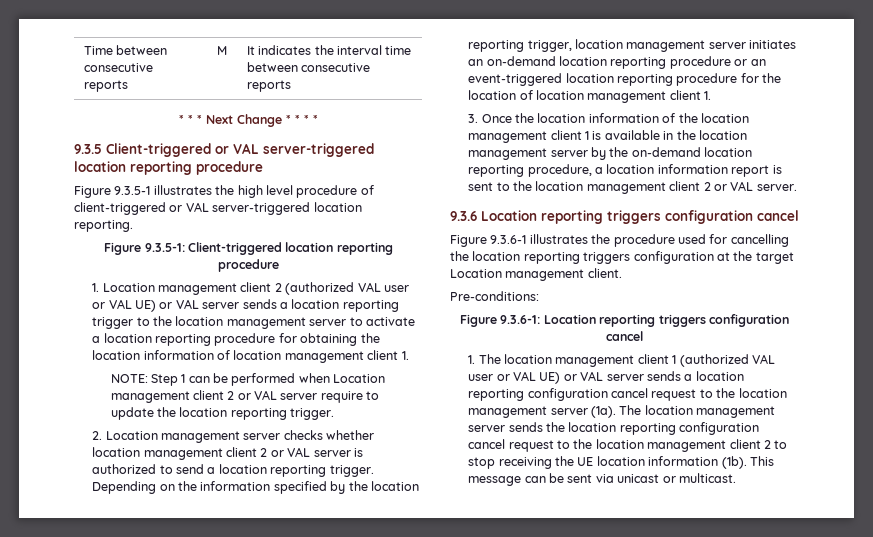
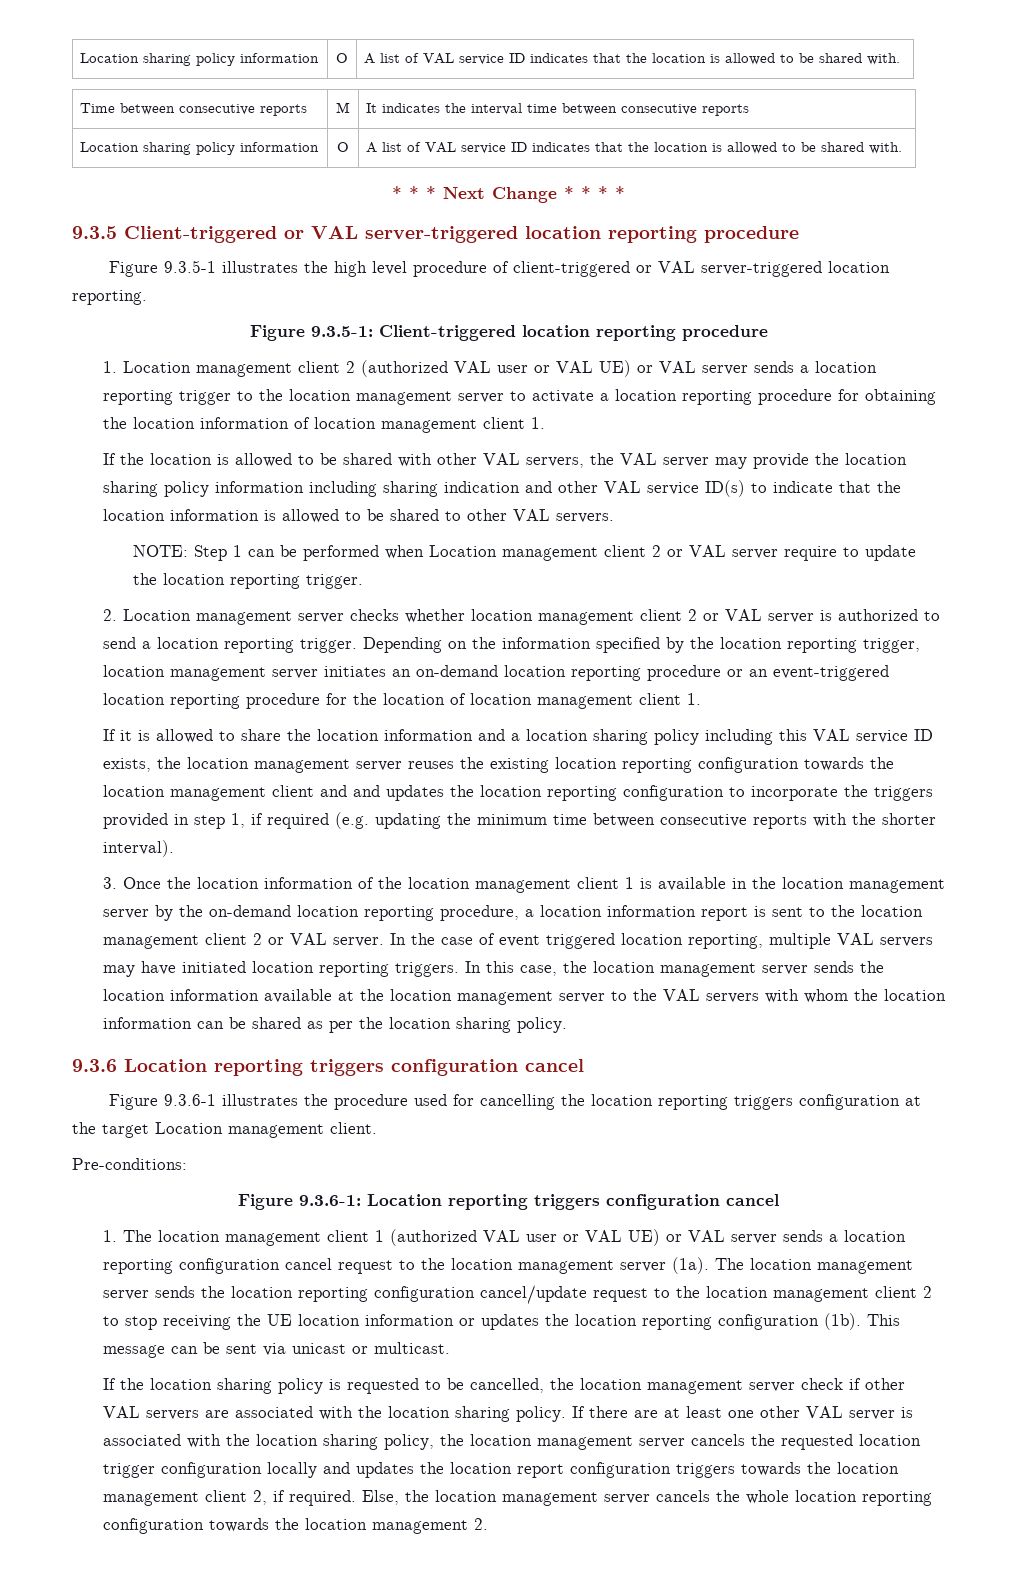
(83, 50) none -> [79,53,319,66] [336,53,348,63] [363,53,900,65] Location sharing policy information | O | A list of VAL service ID indicates that the location is allowed to be shared with. //
(291, 86) none -> [79,142,319,155] [337,142,349,152] [365,142,902,154] // Location sharing policy information | O | A list of VAL service ID indicates that the location is allowed to be shared with.
(409, 355) none -> [102,453,907,469] [102,480,901,497] [102,509,614,523] // If the location is allowed to be shared with other VAL servers, the VAL server may provide the location sharing policy information including sharing indication and other VAL service ID(s) to indicate that the location information is allowed to be shared to other VAL servers.
(712, 95) none -> [102,729,933,745] [102,757,894,773] [102,785,933,801] [102,812,936,829] [102,840,174,857] // If it is allowed to share the location information and a location sharing policy including this VAL service ID exists, the location management server reuses the existing location reporting configuration towards the location management client and and updates the location reporting configuration to incorporate the triggers provided in step 1, if required (e.g. updating the minimum time between consecutive reports with the shorter interval).
(797, 187) none -> [389,933,933,949] [102,961,884,977] [102,989,946,1005] [102,1017,567,1033] In the case of event triggered location reporting, multiple VAL servers may have initiated location reporting triggers. In this case, the location management server sends the location information available at the location management server to the VAL servers with whom the location information can be shared as per the location sharing policy.
[468,439,506,449] cancel -> [479,1285,587,1304] cancel/update
(719, 461) none -> [458,1314,819,1330] or updates the location reporting configuration
(736, 478) none -> [102,1378,905,1394] [102,1406,913,1422] [102,1434,921,1450] [102,1462,899,1478] [102,1490,932,1506] [102,1518,488,1534] // If the location sharing policy is requested to be cancelled, the location management server check if other VAL servers are associated with the location sharing policy. If there are at least one other VAL server is associated with the location sharing policy, the location management server cancels the requested location trigger configuration locally and updates the location report configuration triggers towards the location management client 2, if required. Else, the location management server cancels the whole location reporting configuration towards the location management 2.

